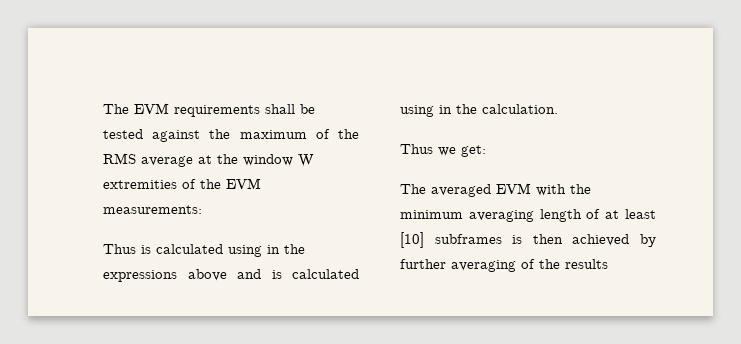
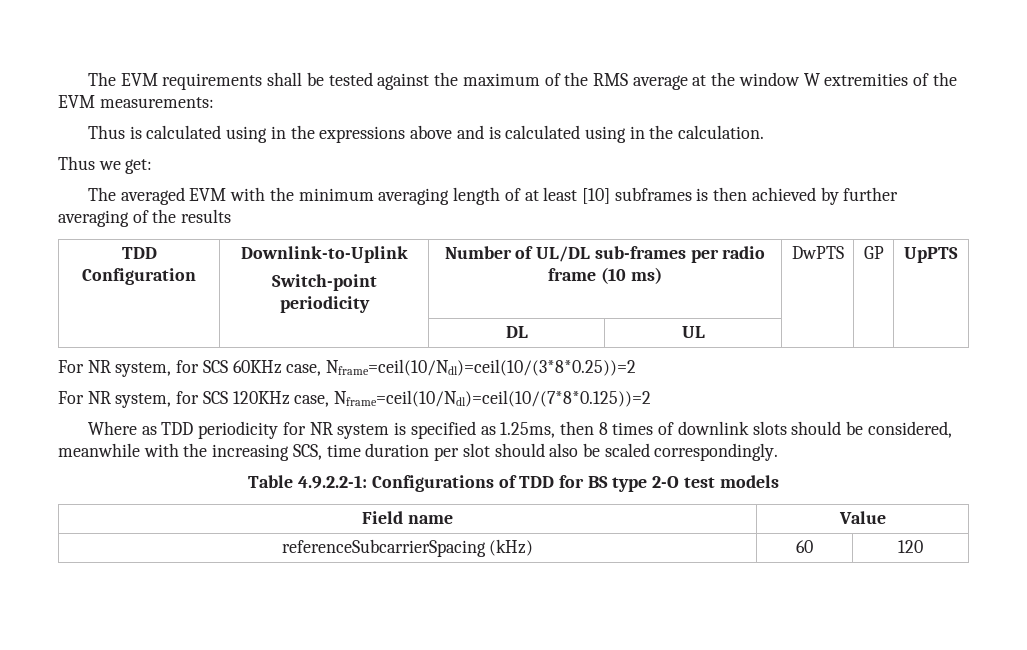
(608, 264) none -> [121,247,157,259] [82,268,196,285] [240,246,408,263] [271,274,377,291] [279,296,370,313] [444,246,766,263] [548,267,662,284] [791,246,844,259] [863,246,884,259] [904,247,958,263] [505,326,528,338] [681,326,705,338] [58,359,637,377] [58,390,652,408] [88,421,952,439] [58,443,779,461] [248,475,779,492] [362,511,453,524] [838,511,886,524] [281,539,534,557] [796,540,813,553] [898,540,923,553] // TDD Configuration | Downlink-to-Uplink // Switch-point periodicity | Number of UL/DL sub-frames per radio frame (10 ms) | DwPTS | GP | UpPTS // | | DL | UL | | | // For NR system, for SCS 60KHz case, Nframe=ceil(10/Ndl)=ceil(10/(3*8*0.25))=2 // For NR system, for SCS 120KHz case, Nframe=ceil(10/Ndl)=ceil(10/(7*8*0.125))=2 // Where as TDD periodicity for NR system is specified as 1.25ms, then 8 times of downlink slots should be considered, meanwhile with the increasing SCS, time duration per slot should also be scaled correspondingly. // Table 4.9.2.2-1: Configurations of TDD for BS type 2-O test models // Field name | Value // referenceSubcarrierSpacing (kHz) | 60 | 120

